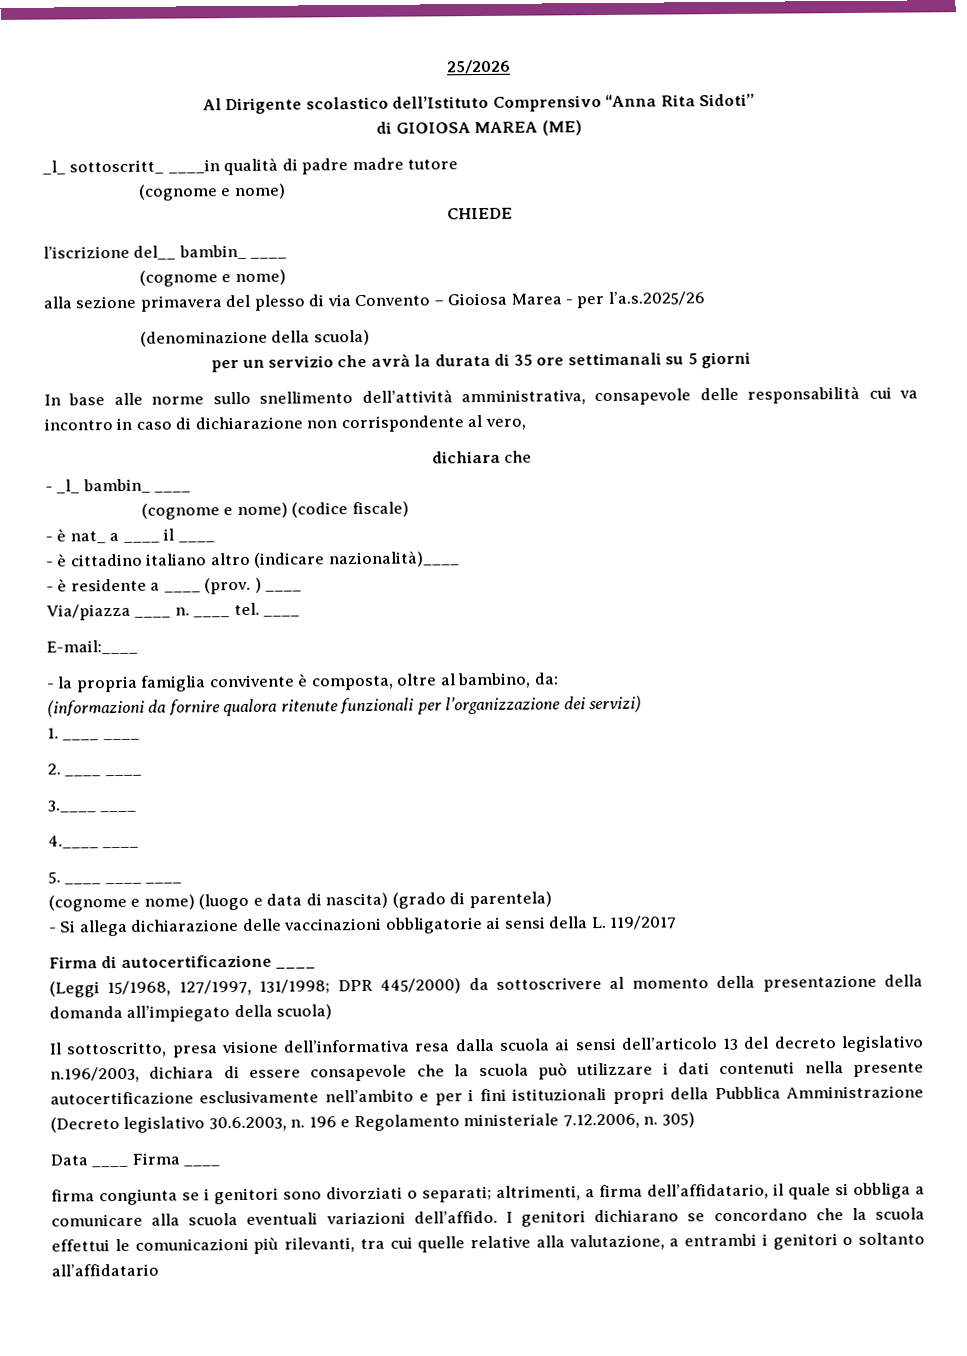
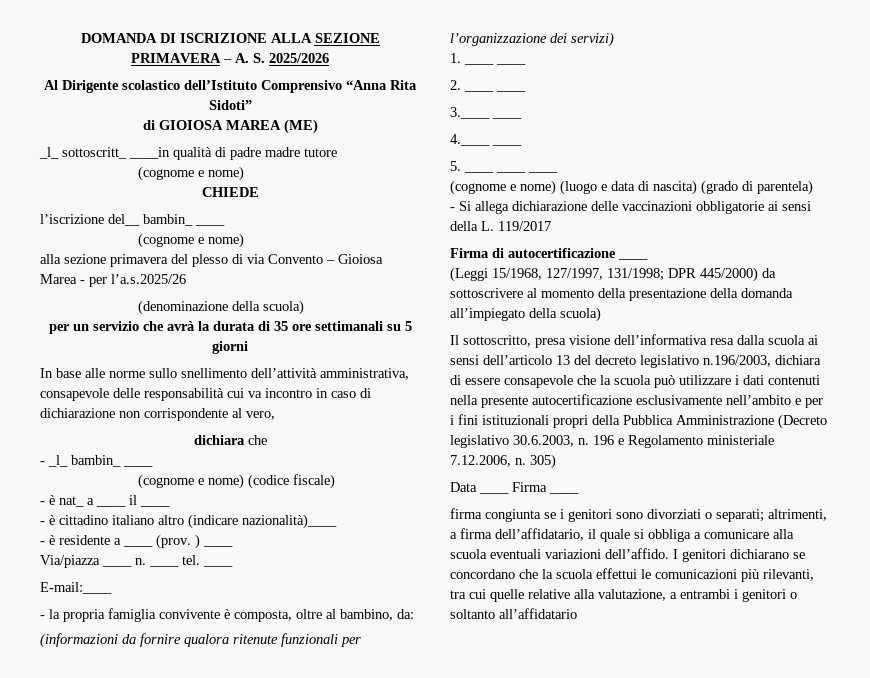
[446,59,511,75] 25/2026 -> [80,33,380,43] [131,53,329,63] DOMANDA DI ISCRIZIONE ALLA SEZIONE PRIMAVERA – A. S. 2025/2026

